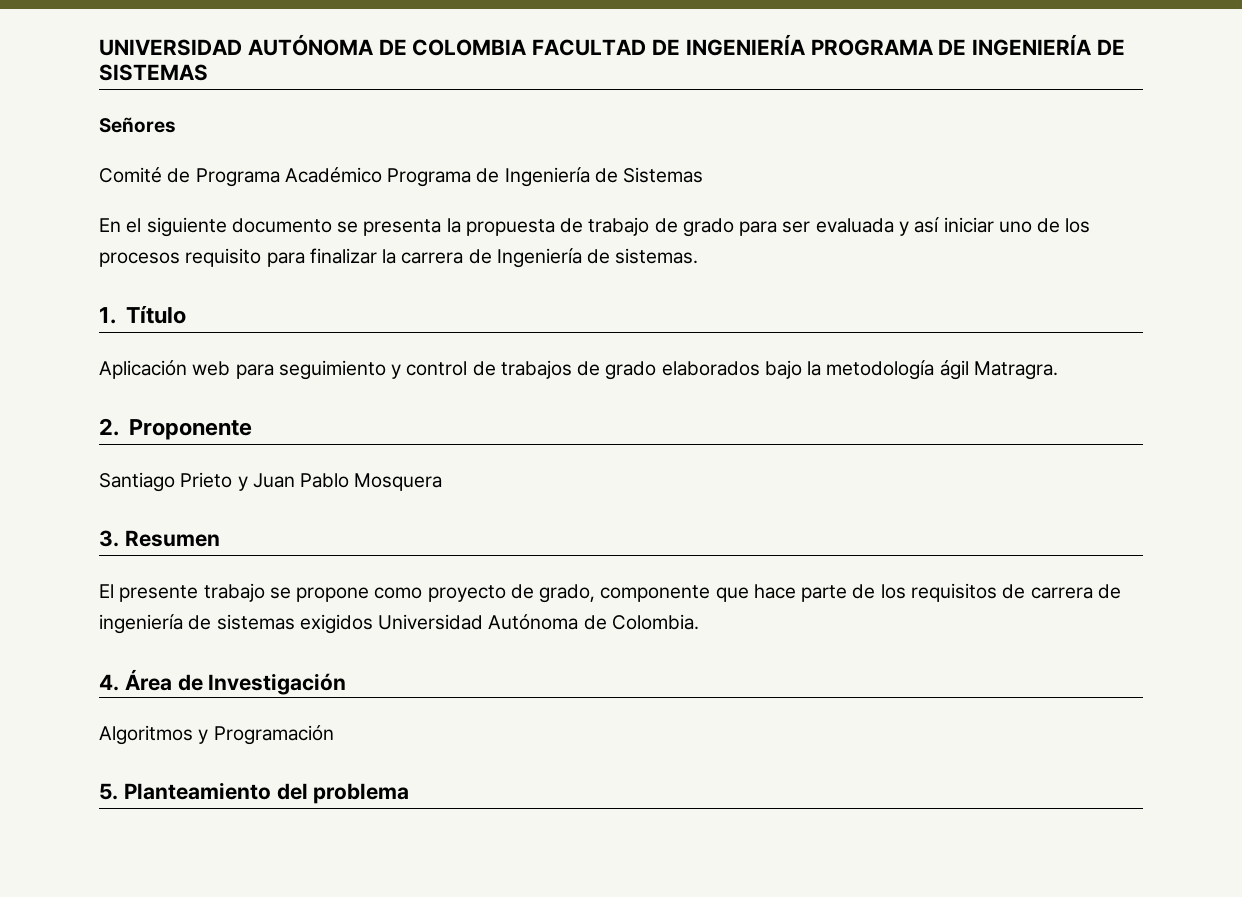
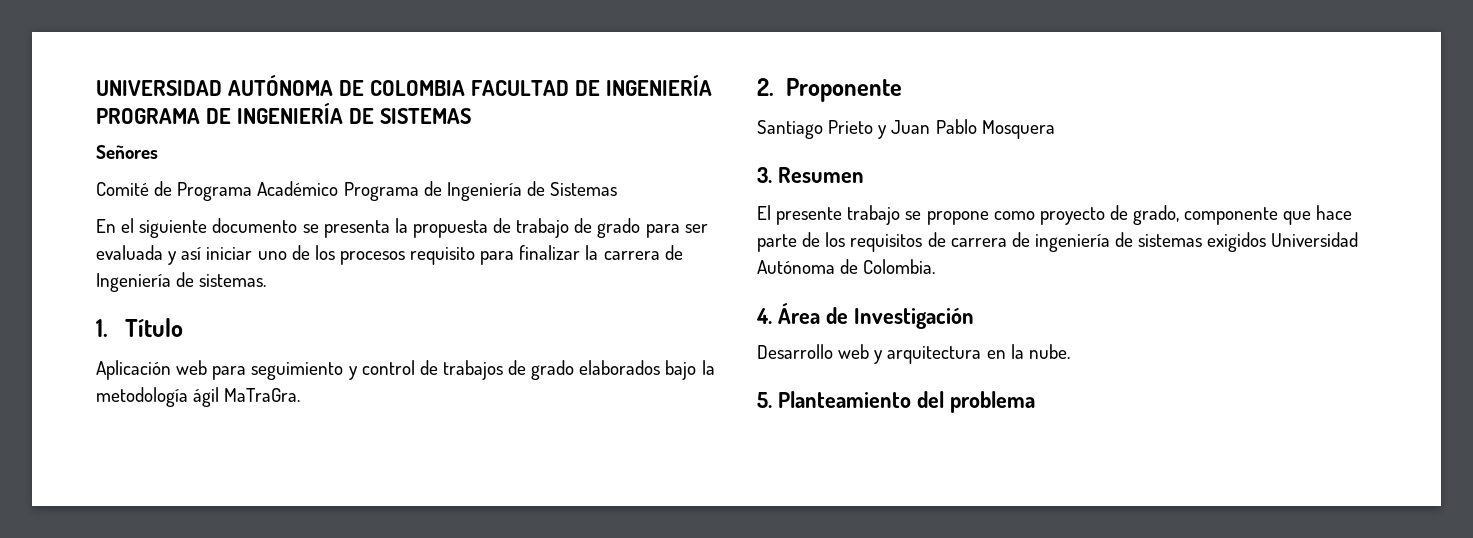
[973,361,1058,380] Matragra. -> [224,388,301,402] MaTraGra.
[99,725,334,745] Algoritmos y Programación -> [757,344,1070,364] Desarrollo web y arquitectura en la nube.

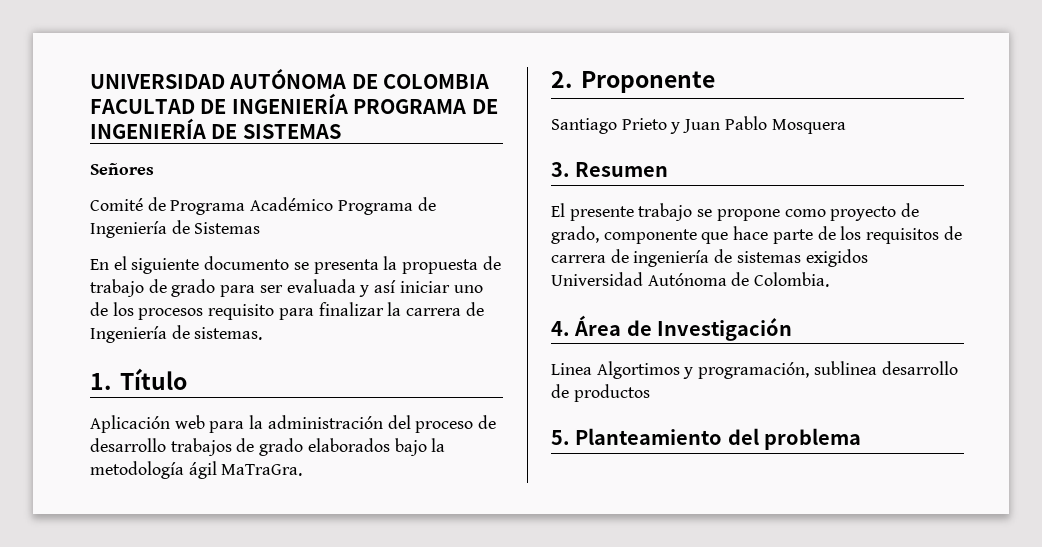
[251,360,438,380] seguimiento y control de -> [249,415,497,433] [90,438,166,452] la administración del proceso de desarrollo
[757,344,1070,364] Desarrollo web y arquitectura en la nube. -> [551,361,958,379] [551,384,650,402] Linea Algortimos y programación, sublinea desarrollo de productos

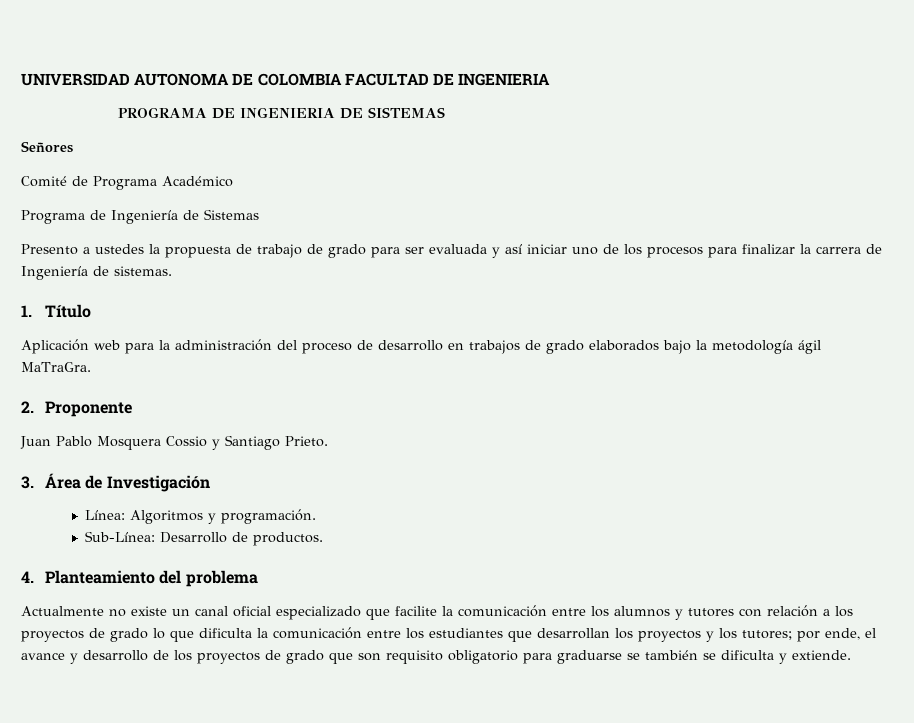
[229,68,347,89] AUTÓNOMA -> [134,73,230,86] AUTONOMA
[231,93,348,114] INGENIERÍA -> [458,73,551,86] INGENIERIA //
[90,118,206,139] INGENIERÍA -> [239,107,335,118] INGENIERIA
(334, 204) none -> (233, 181) //
[90,256,379,274] En el siguiente documento se presenta -> [21,244,144,255] Presento a ustedes
[208,304,275,320] requisito -> (703, 252) none
(166, 445) none -> [448,343,464,350] en
[551,118,681,134] Santiago Prieto y -> (133, 409) none
[551,162,669,177] [551,203,920,221] [551,226,962,244] [551,249,868,267] [551,272,830,287] [551,315,793,341] [551,361,958,379] [551,384,650,402] [551,428,862,450] // 3. Resumen // El presente trabajo se propone como proyecto de grado, componente que hace parte de los requisitos de carrera de ingeniería de sistemas exigidos Universidad Autónoma de Colombia. // 4. Área de Investigación // Linea Algortimos y programación, sublinea desarrollo de productos // 5. Planteamiento del problema -> [166,435,328,450] [21,473,210,492] [85,509,317,524] [85,531,324,546] [21,570,258,587] [21,605,853,620] [21,627,876,642] [21,650,851,664] Cossio y Santiago Prieto. // 3. Área de Investigación // Línea: Algoritmos y programación. // Sub-Línea: Desarrollo de productos. // 4. Planteamiento del problema // Actualmente no existe un canal oficial especializado que facilite la comunicación entre los alumnos y tutores con relación a los proyectos de grado lo que dificulta la comunicación entre los estudiantes que desarrollan los proyectos y los tutores; por ende, el avance y desarrollo de los proyectos de grado que son requisito obligatorio para graduarse se también se dificulta y extiende.

